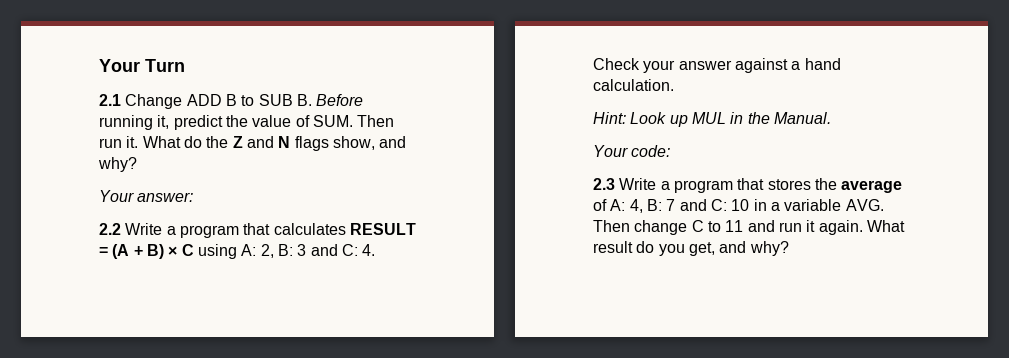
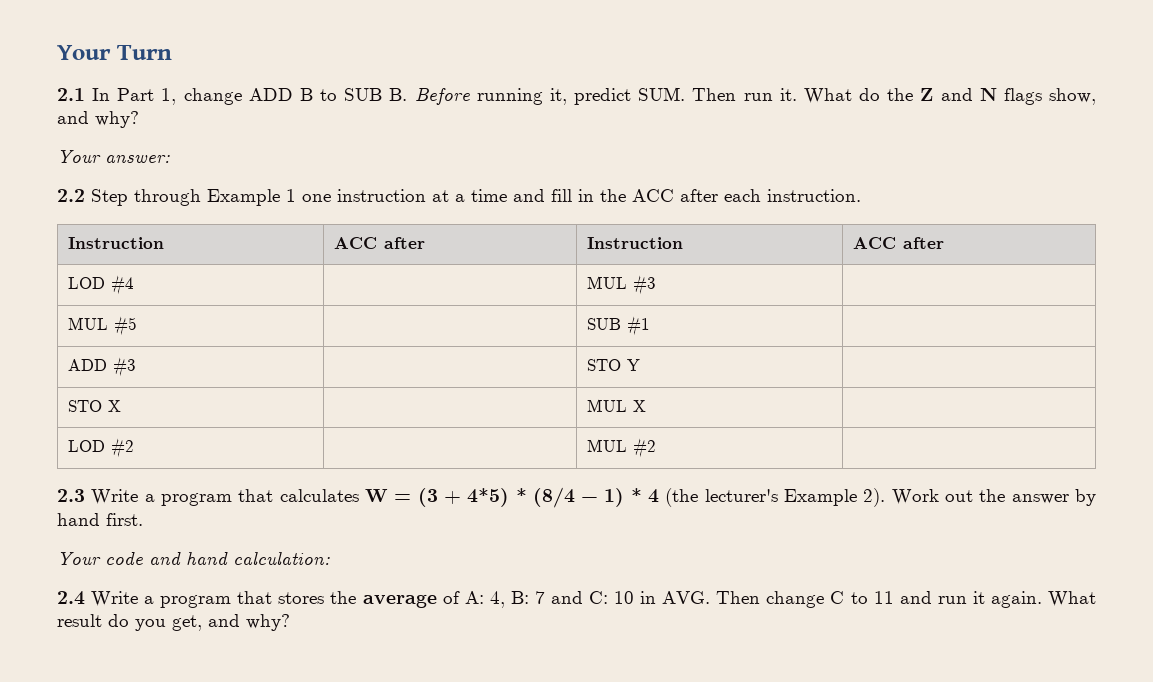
[125,94,183,109] Change -> [92,88,242,105] In Part 1, change
[225,115,310,127] the value of -> (632, 96) none
(121, 229) none -> [91,189,861,206] [68,237,165,249] [334,237,426,249] [587,237,684,249] [853,237,945,249] [68,275,135,295] [587,275,657,295] [68,316,138,336] [587,316,651,336] [68,357,137,377] [587,359,641,371] [68,400,122,412] [587,399,647,412] [68,438,135,458] [587,438,657,458] [57,489,85,502] Step through Example 1 one instruction at a time and fill in the ACC after each instruction. // Instruction | ACC after | Instruction | ACC after // LOD #4 | | MUL #3 | // MUL #5 | | SUB #1 | // ADD #3 | | STO Y | // STO X | | MUL X | // LOD #2 | | MUL #2 | // 2.3
[349,223,416,235] [99,244,376,259] [593,58,841,73] [593,79,674,91] [593,112,831,127] [593,145,671,157] [593,178,615,190] RESULT = (A + B) × C using A: 2, B: 3 and C: 4. Check your answer against a hand calculation. // Hint: Look up MUL in the Manual. // Your code: // 2.3 -> [364,487,1097,508] [57,513,143,526] [57,552,330,565] [57,591,85,605] W = (3 + 4*5) * (8/4 − 1) * 4 (the lecturer's Example 2). Work out the answer by hand first. // Your code and hand calculation: // 2.4
[770,199,842,211] a variable -> (657, 597) none

